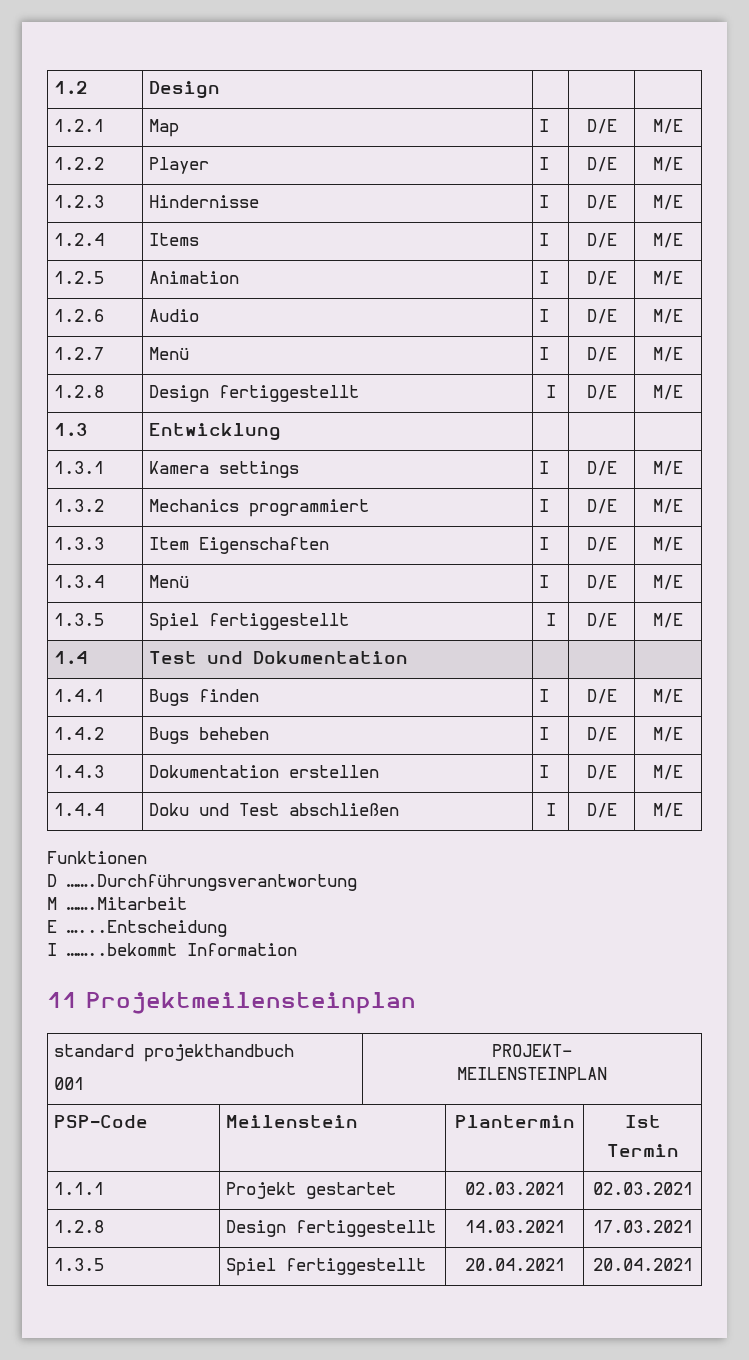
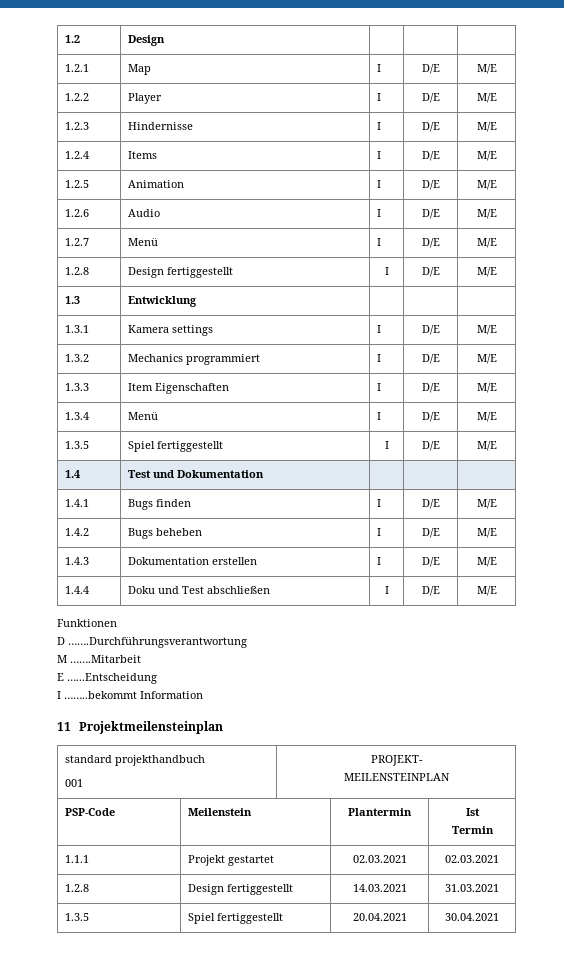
[592,1220,693,1233] 17.03.2021 -> [445,884,499,892] 31.03.2021
[592,1258,693,1271] 20.04.2021 -> [445,913,499,921] 30.04.2021

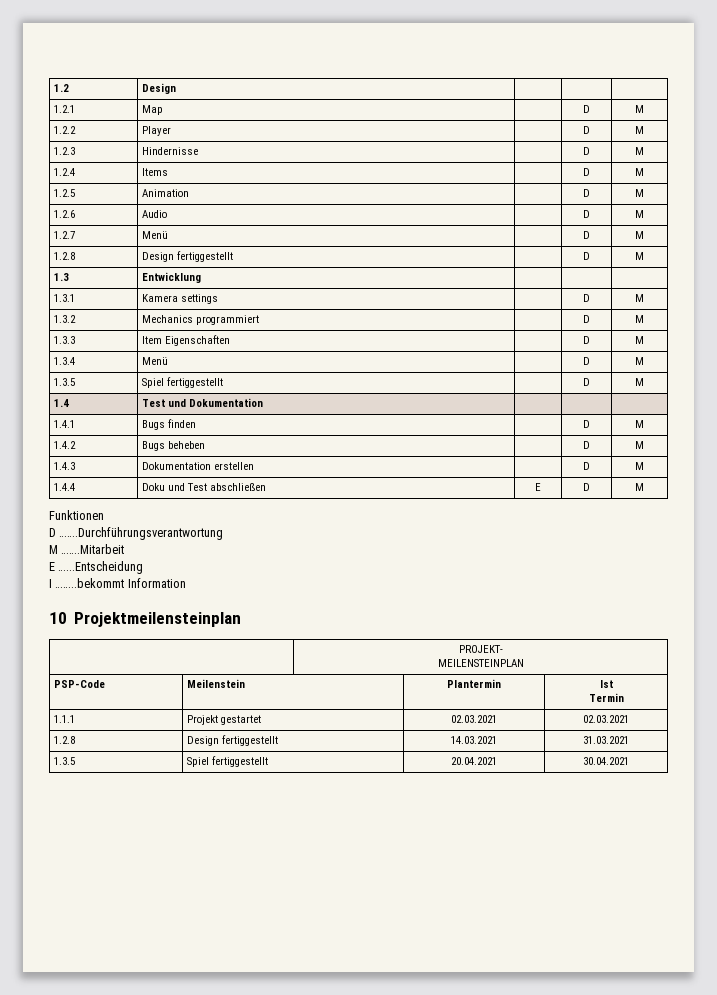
[377,64,382,72] [421,64,440,74] [476,64,497,74] I | D/E | M/E -> [583,105,590,113] [635,105,644,113] | D | M
[377,93,382,101] [421,93,440,103] [476,93,497,103] I | D/E | M/E -> [583,126,590,134] [635,126,644,134] | D | M
[377,122,382,130] [421,122,440,132] [476,122,497,132] I | D/E | M/E -> [583,147,590,155] [635,147,644,155] | D | M
[377,151,382,159] [421,151,440,161] [476,151,497,161] I | D/E | M/E -> [583,168,590,176] [635,168,644,176] | D | M
[377,180,382,188] [421,180,440,190] [476,180,497,190] I | D/E | M/E -> [583,189,590,197] [635,189,644,197] | D | M
[377,209,382,217] [421,209,440,219] [476,209,497,219] I | D/E | M/E -> [583,210,590,218] [635,210,644,218] | D | M
[377,238,382,246] [421,238,440,248] [476,238,497,248] [65,267,90,275] [128,267,234,278] [384,267,389,275] [421,267,440,277] [476,267,497,277] I | D/E | M/E // 1.2.8 | Design fertiggestellt | I | D/E | M/E -> [583,231,590,239] [635,231,644,239] [54,252,76,260] [142,251,234,262] [583,252,590,260] [635,252,644,260] | D | M // 1.2.8 | Design fertiggestellt | | D | M
[377,325,382,333] [421,325,440,335] [476,325,497,335] I | D/E | M/E -> [583,294,590,302] [635,294,644,302] | D | M
[377,354,382,362] [421,354,440,364] [476,354,497,364] I | D/E | M/E -> [583,315,590,323] [635,315,644,323] | D | M
[377,383,382,391] [421,383,440,393] [476,383,497,393] I | D/E | M/E -> [583,336,590,344] [635,336,644,344] | D | M
[377,412,382,420] [421,412,440,422] [476,412,497,422] [65,441,90,449] [128,441,224,452] [384,441,389,449] [421,441,440,451] [476,441,497,451] I | D/E | M/E // 1.3.5 | Spiel fertiggestellt | I | D/E | M/E -> [583,357,590,365] [635,357,644,365] [54,378,76,386] [142,377,224,388] [583,378,590,386] [635,378,644,386] | D | M // 1.3.5 | Spiel fertiggestellt | | D | M
[377,499,382,507] [421,499,440,509] [476,499,497,509] I | D/E | M/E -> [583,420,590,428] [635,420,644,428] | D | M
[377,528,382,536] [421,528,440,538] [476,528,497,538] I | D/E | M/E -> [583,441,590,449] [635,441,644,449] | D | M
[377,557,382,565] [421,557,440,567] [476,557,497,567] I | D/E | M/E -> [583,462,590,470] [635,462,644,470] | D | M
[384,586,389,594] [421,586,440,596] [476,586,497,596] I | D/E | M/E -> [535,483,541,491] [583,483,590,491] [635,483,644,491] E | D | M
[57,722,71,731] 11 -> [49,612,67,624] 10
[65,755,206,766] [65,779,84,787] standard projekthandbuch // 001 -> (241, 619) none

